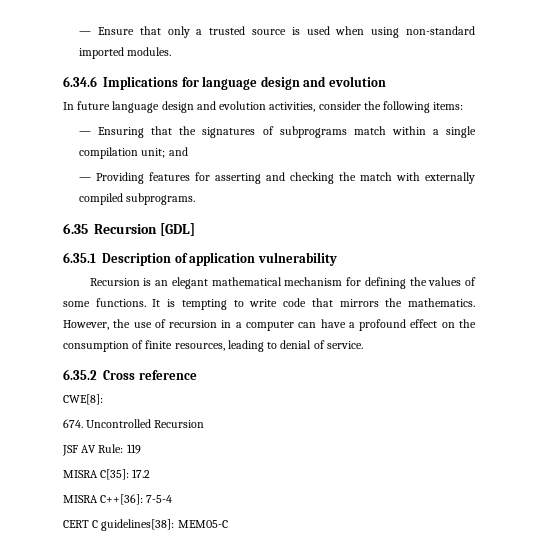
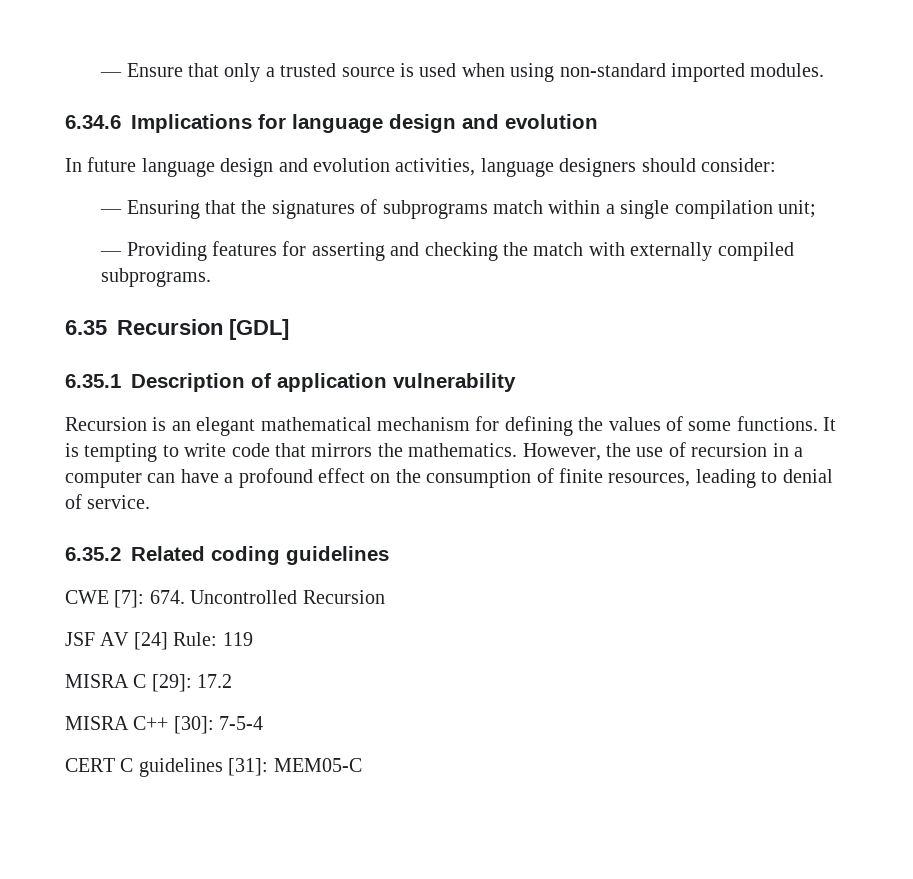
[318,101,464,113] consider the following items: -> [480,158,776,177] language designers should consider:
[168,147,188,156] and -> (816, 209) none
[103,370,197,380] [63,394,103,405] Cross reference // CWE[8]: // -> [131,546,389,565] [65,590,145,608] Related coding guidelines // CWE [7]:
(97, 449) none -> [133,632,168,650] [24]
[100,469,130,480] C[35]: -> [133,674,192,692] C [29]:
[100,494,144,505] C++[36]: -> [133,716,214,734] C++ [30]:
[101,519,175,531] guidelines[38]: -> [138,758,269,777] guidelines [31]:

